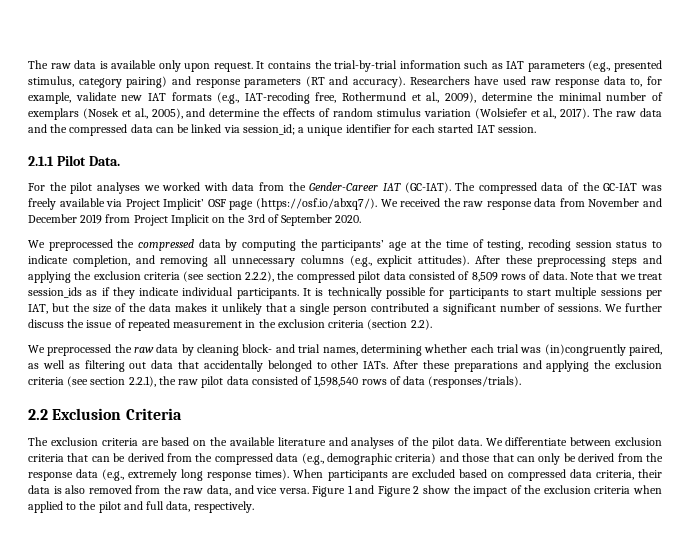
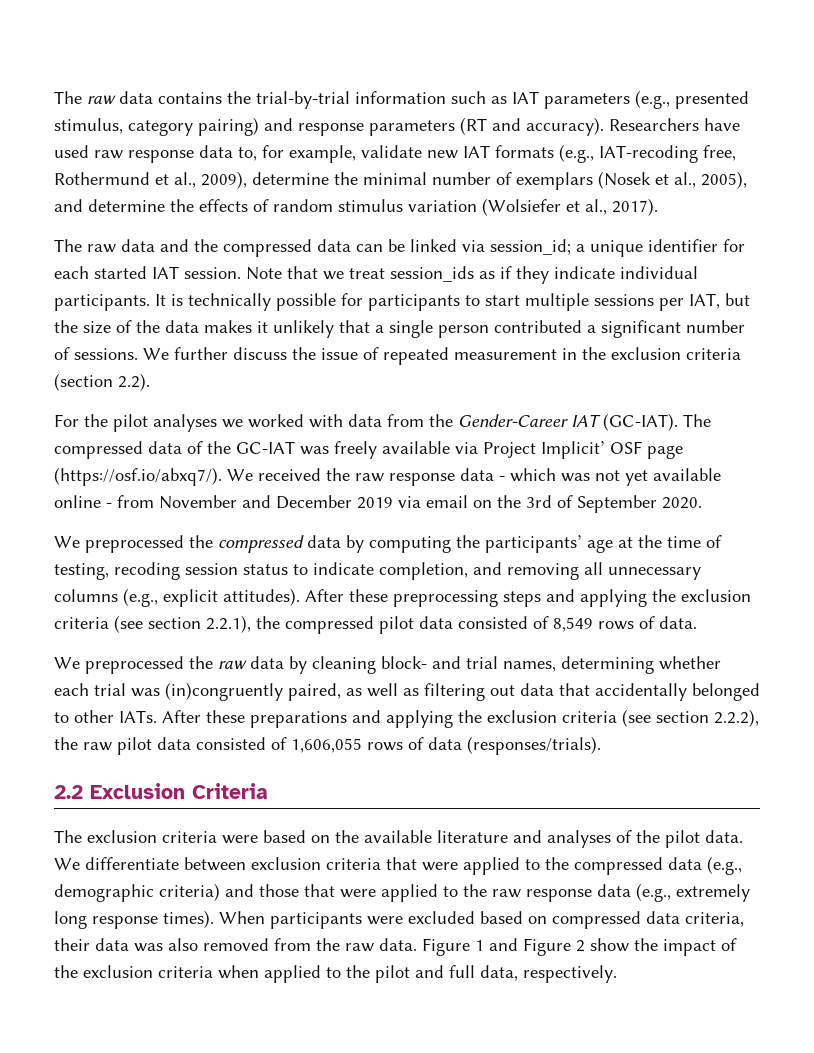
[28,60,265,72] The raw data is available only upon request. It -> [54,91,153,104] The raw data
(590, 113) none -> (658, 207) //
[28,155,120,166] [28,182,663,194] [28,198,662,210] [28,214,362,226] [28,239,662,251] [28,255,662,267] [28,271,567,283] // 2.1.1 Pilot Data. // For the pilot analyses we worked with data from the Gender-Career IAT (GC-IAT). The compressed data of the GC-IAT was freely available via Project Implicit’ OSF page (https://osf.io/abxq7/). We received the raw response data from November and December 2019 from Project Implicit on the 3rd of September 2020. // We preprocessed the compressed data by computing the participants’ age at the time of testing, recoding session status to indicate completion, and removing all unnecessary columns (e.g., explicit attitudes). After these preprocessing steps and applying the exclusion criteria (see section 2.2.2), the compressed pilot data consisted of 8,509 rows of data. -> (241, 273) none
(432, 324) none -> [54,413,711,432] [54,441,683,459] [54,467,721,486] [54,495,702,513] [54,535,722,553] [54,562,701,580] [54,588,751,607] [54,615,697,634] // For the pilot analyses we worked with data from the Gender-Career IAT (GC-IAT). The compressed data of the GC-IAT was freely available via Project Implicit’ OSF page (https://osf.io/abxq7/). We received the raw response data - which was not yet available online - from November and December 2019 via email on the 3rd of September 2020. // We preprocessed the compressed data by computing the participants’ age at the time of testing, recoding session status to indicate completion, and removing all unnecessary columns (e.g., explicit attitudes). After these preprocessing steps and applying the exclusion criteria (see section 2.2.1), the compressed pilot data consisted of 8,549 rows of data.
[128,376,156,387] 2.2.1), -> [714,709,759,727] 2.2.2),
[314,376,359,387] 1,598,540 -> [291,738,362,753] 1,606,055
[141,440,159,446] are -> [222,835,258,844] were
[91,453,192,462] can be derived from -> [422,857,540,875] were applied to
[516,453,663,465] can only be derived from the -> [340,884,521,902] were applied to the raw
[391,472,409,478] are -> [367,916,403,925] were
[53,486,62,494] is -> [134,943,163,952] was
[206,485,309,496] data, and vice versa. -> [379,938,417,951] data.

